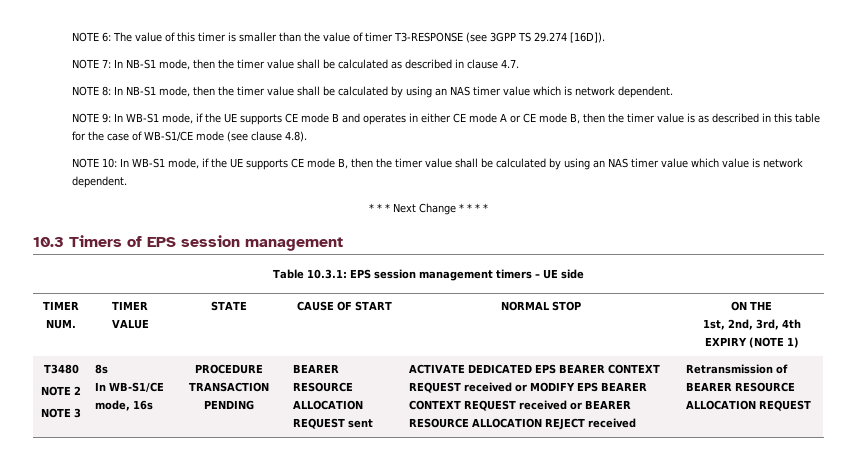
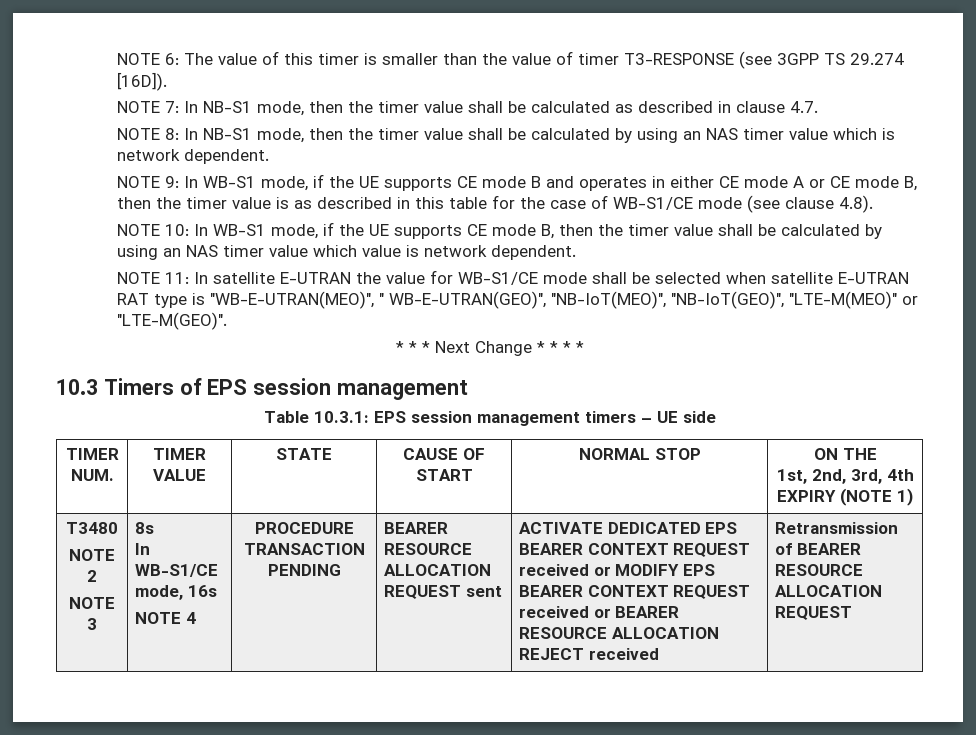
(128, 182) none -> [117,270,910,285] [117,291,919,309] [117,312,228,330] // NOTE 11: In satellite E-UTRAN the value for WB-S1/CE mode shall be selected when satellite E-UTRAN RAT type is "WB-E-UTRAN(MEO)", " WB-E-UTRAN(GEO)", "NB-IoT(MEO)", "NB-IoT(GEO)", "LTE-M(MEO)" or "LTE-M(GEO)".
(153, 405) none -> [134,612,196,624] // NOTE 4

